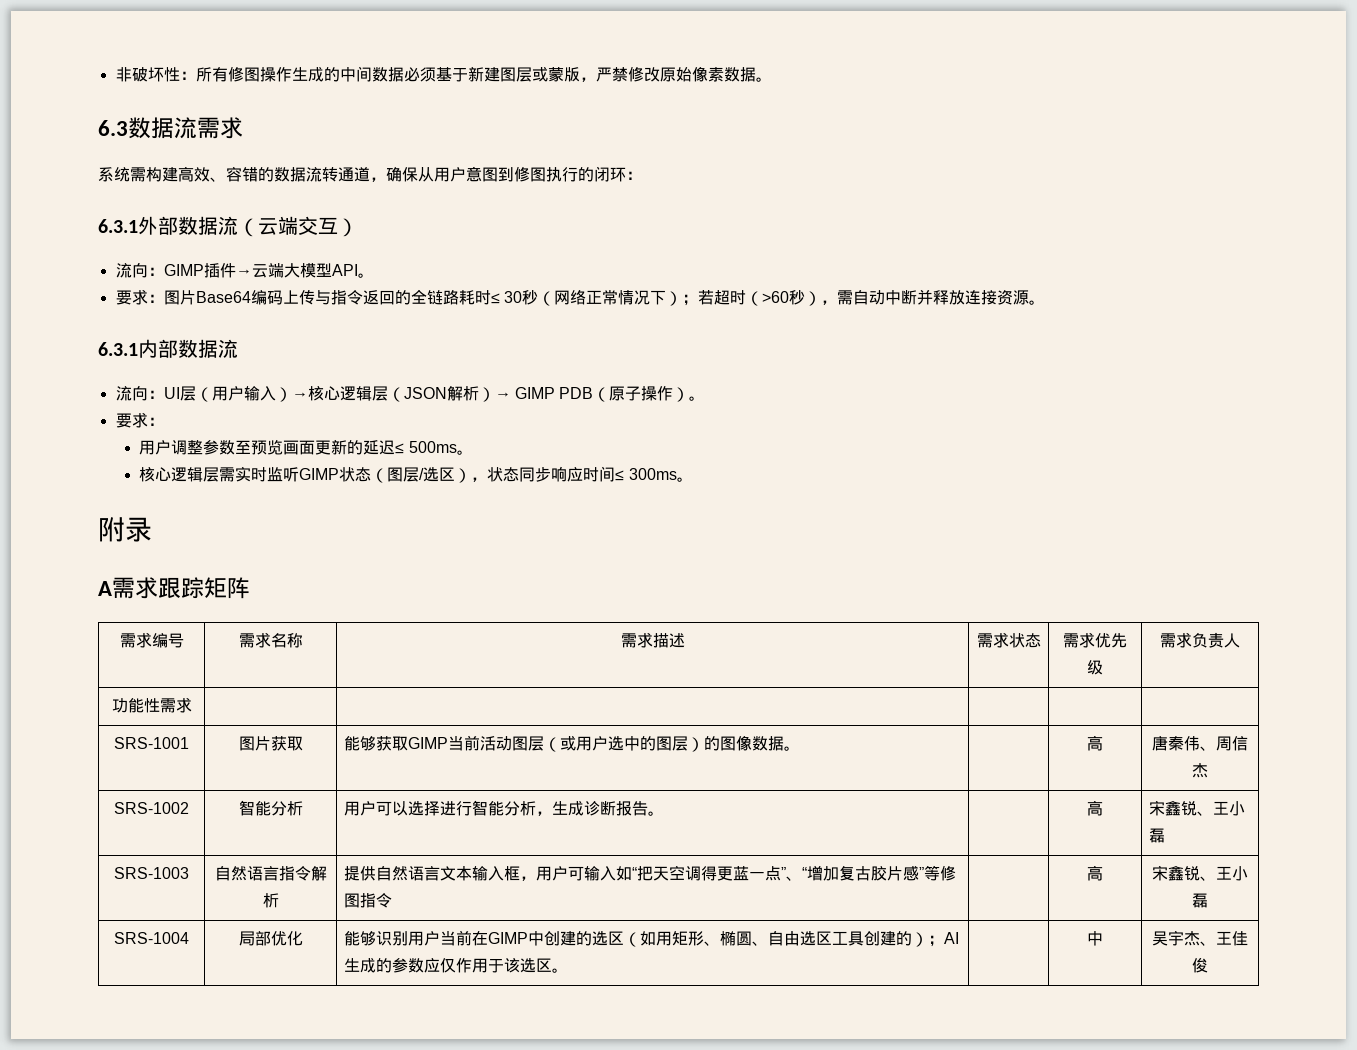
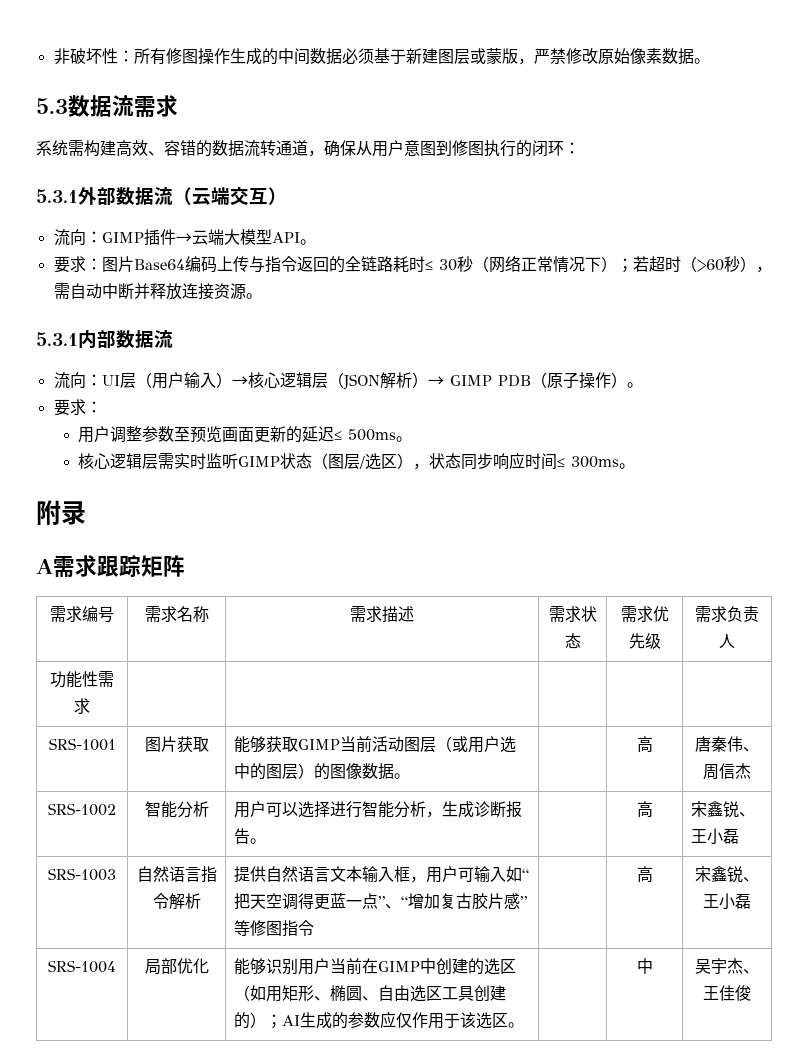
[98,120,128,136] 6.3 -> [36,98,68,114] 5.3
[98,219,138,233] 6.3.1 -> [36,189,78,203] 5.3.1
[98,342,138,356] 6.3.1 -> [36,332,78,346] 5.3.1

